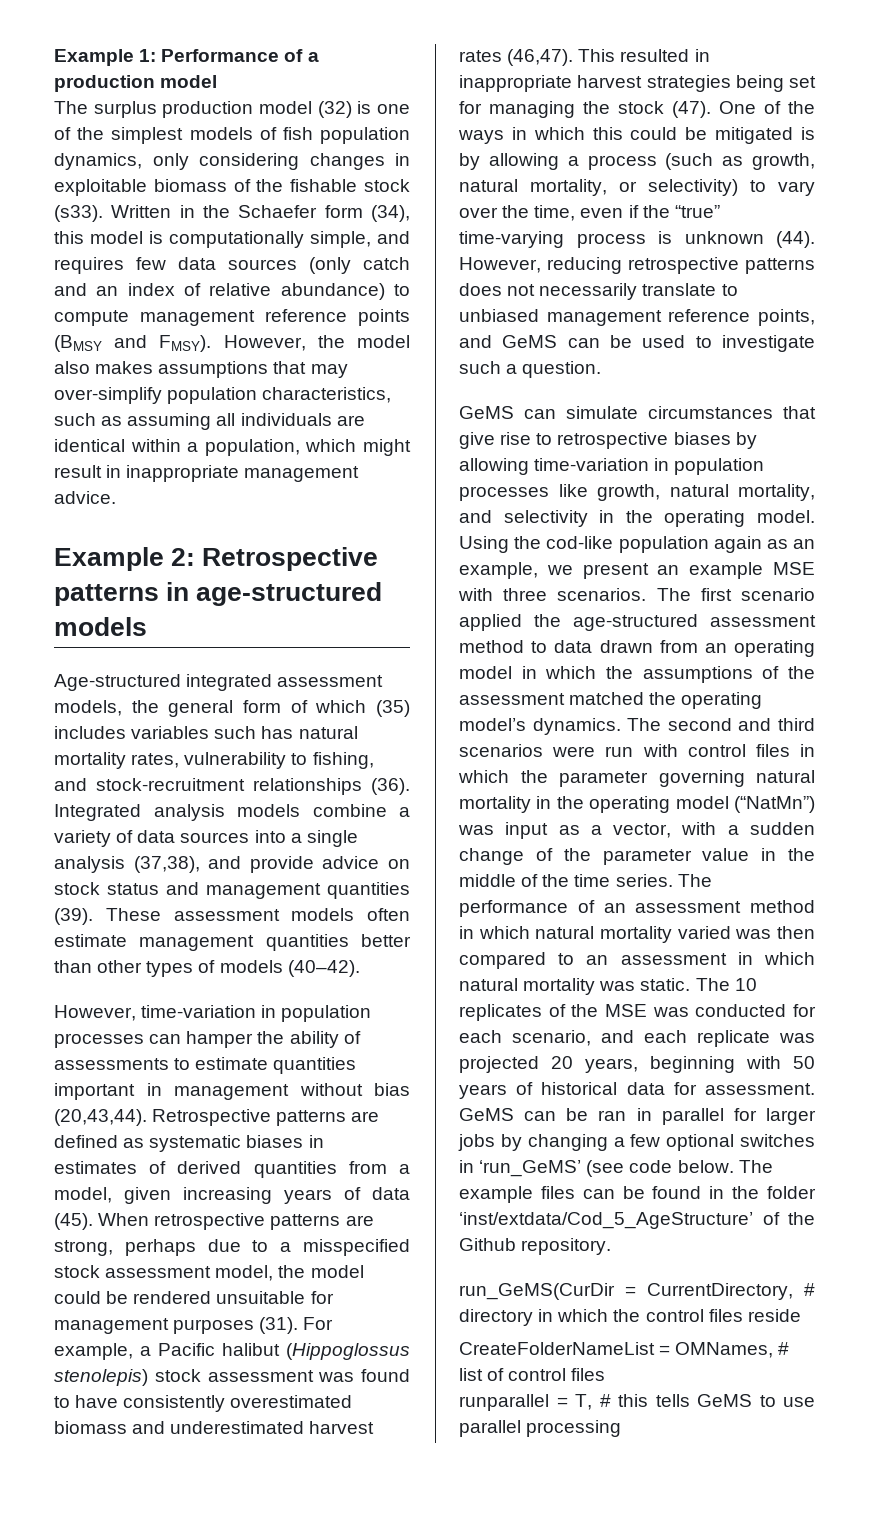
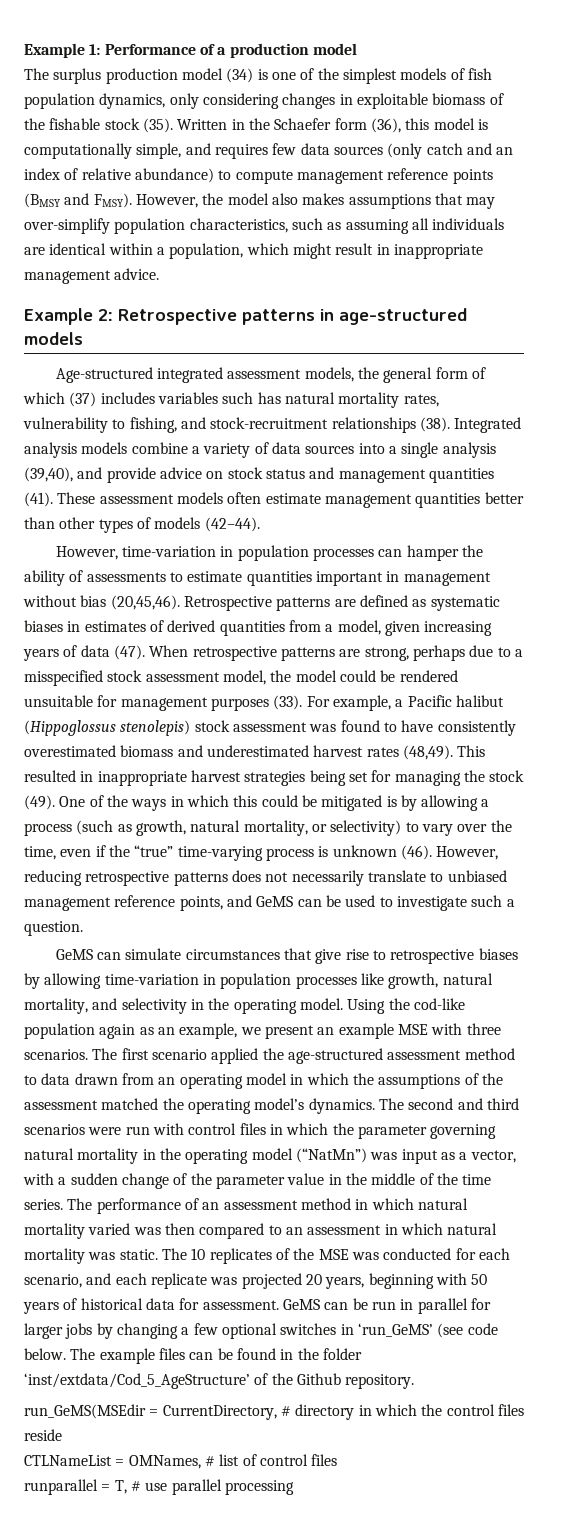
[317,101,352,118] (32) -> [226,68,254,83] (34)
[54,205,103,222] (s33). -> [142,118,173,133] (35).
[371,205,410,222] (34), -> [370,118,401,133] (36),
[376,700,410,717] (35) -> [69,392,97,407] (37)
[371,778,410,795] (36). -> [419,417,450,432] (38).
[133,856,200,873] (37,38), -> [24,467,73,482] (39,40),
[54,908,93,925] (39). -> [24,492,53,507] (41).
[287,960,360,977] (40–42). -> [204,517,260,532] (42–44).
[54,1109,147,1126] (20,43,44). -> [110,595,180,610] (20,45,46).
[54,1213,93,1230] (45). -> [113,645,145,660] (47).
[259,1317,299,1334] (31). -> [273,695,303,710] (33).
[507,49,574,66] (46,47). -> [402,745,453,760] (48,49).
[672,101,711,118] (47). -> [24,795,55,810] (49).
[776,231,815,248] (44). -> [400,845,432,860] (46).
[598,1110,627,1121] ran -> [371,1301,396,1310] run
[459,1283,615,1300] run_GeMS(CurDir -> [24,1404,146,1419] run_GeMS(MSEdir
[459,1342,655,1355] CreateFolderNameList -> [24,1455,112,1466] CTLNameList
[618,1394,776,1407] this tells GeMS to -> (141, 1486) none

